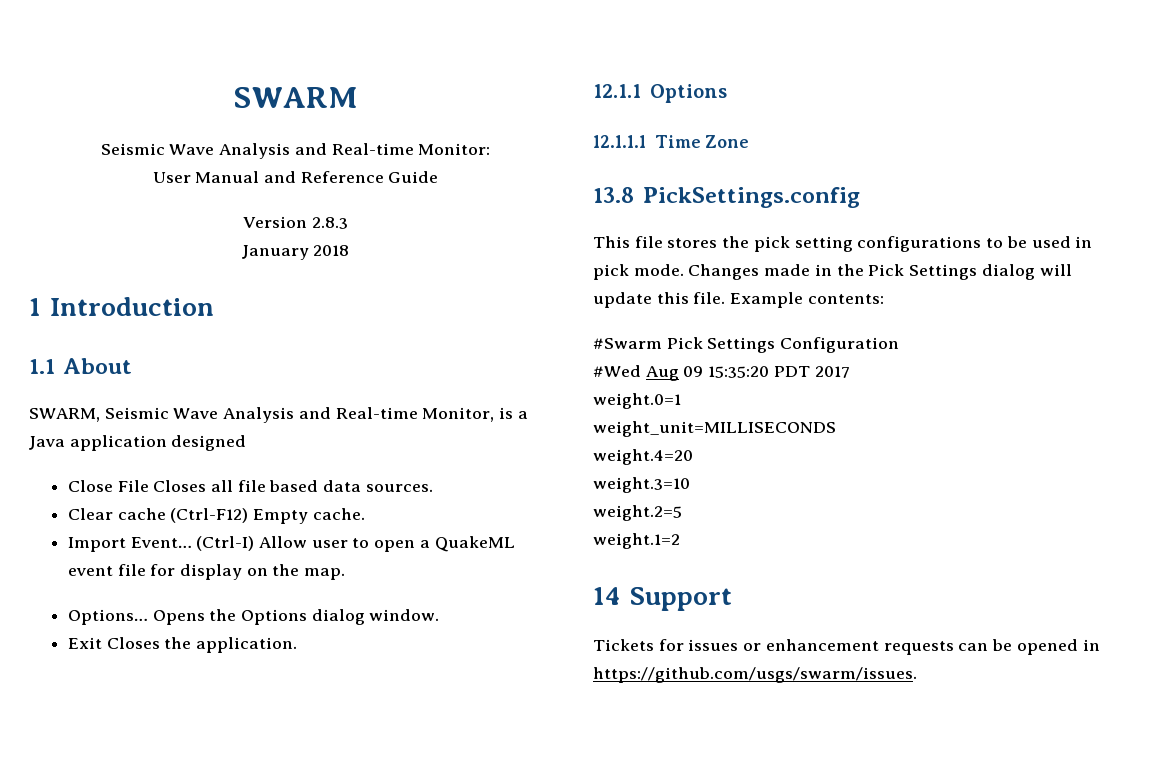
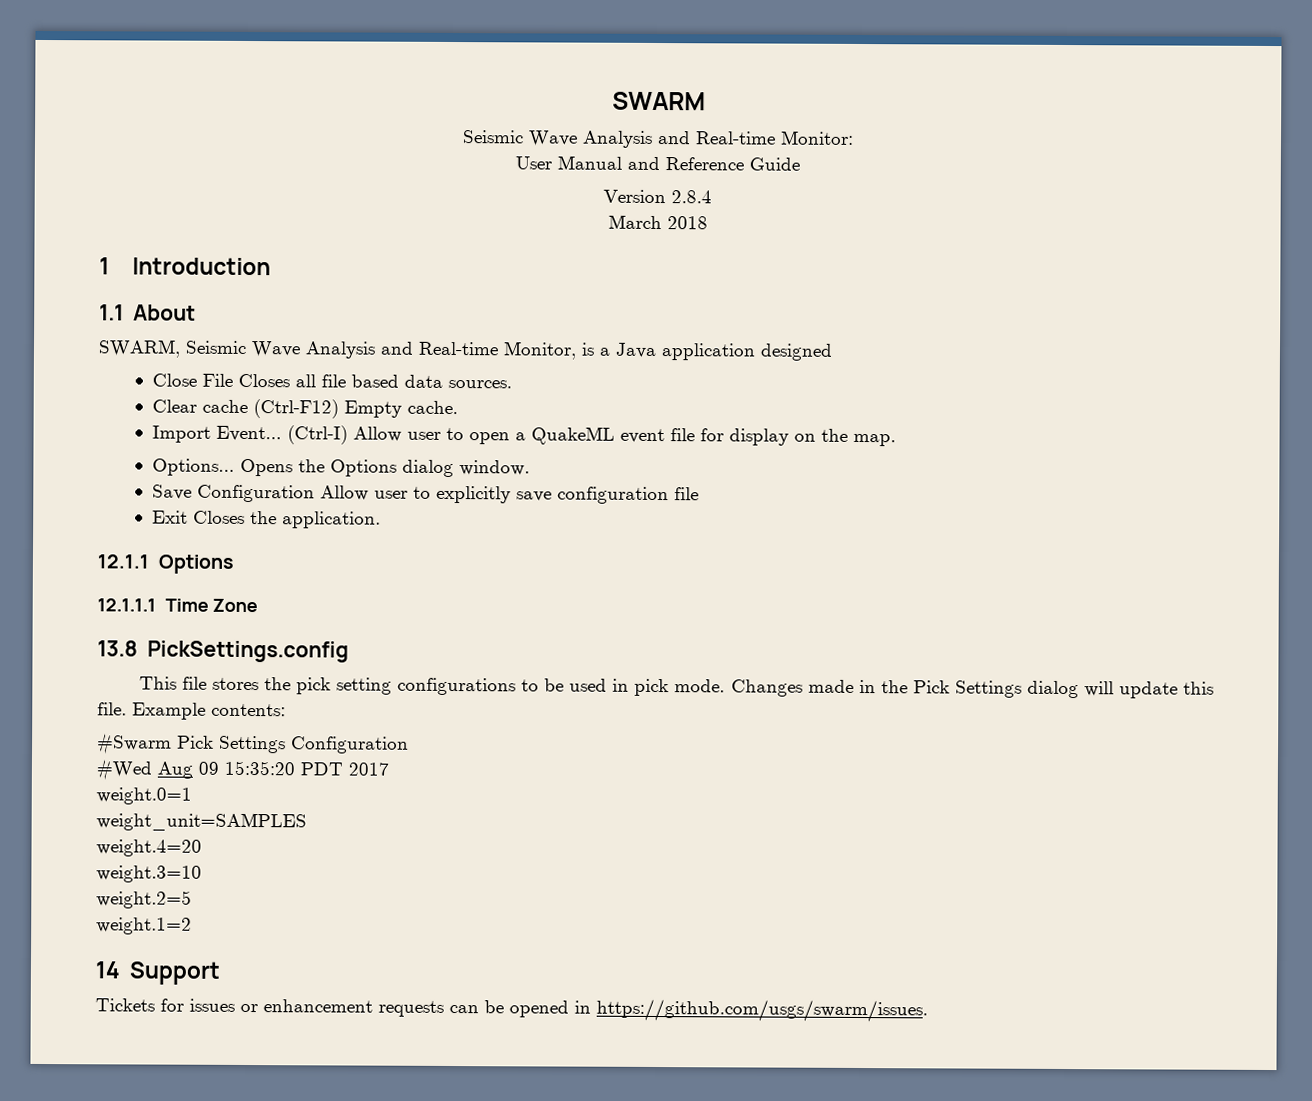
[311,217,348,229] [241,245,309,260] 2.8.3 // January -> [671,190,712,204] [607,214,662,230] 2.8.4 // March
(440, 615) none -> [151,484,699,505] // Save Configuration Allow user to explicitly save configuration file
[593,421,836,437] weight_unit=MILLISECONDS -> [96,812,307,832] weight_unit=SAMPLES

